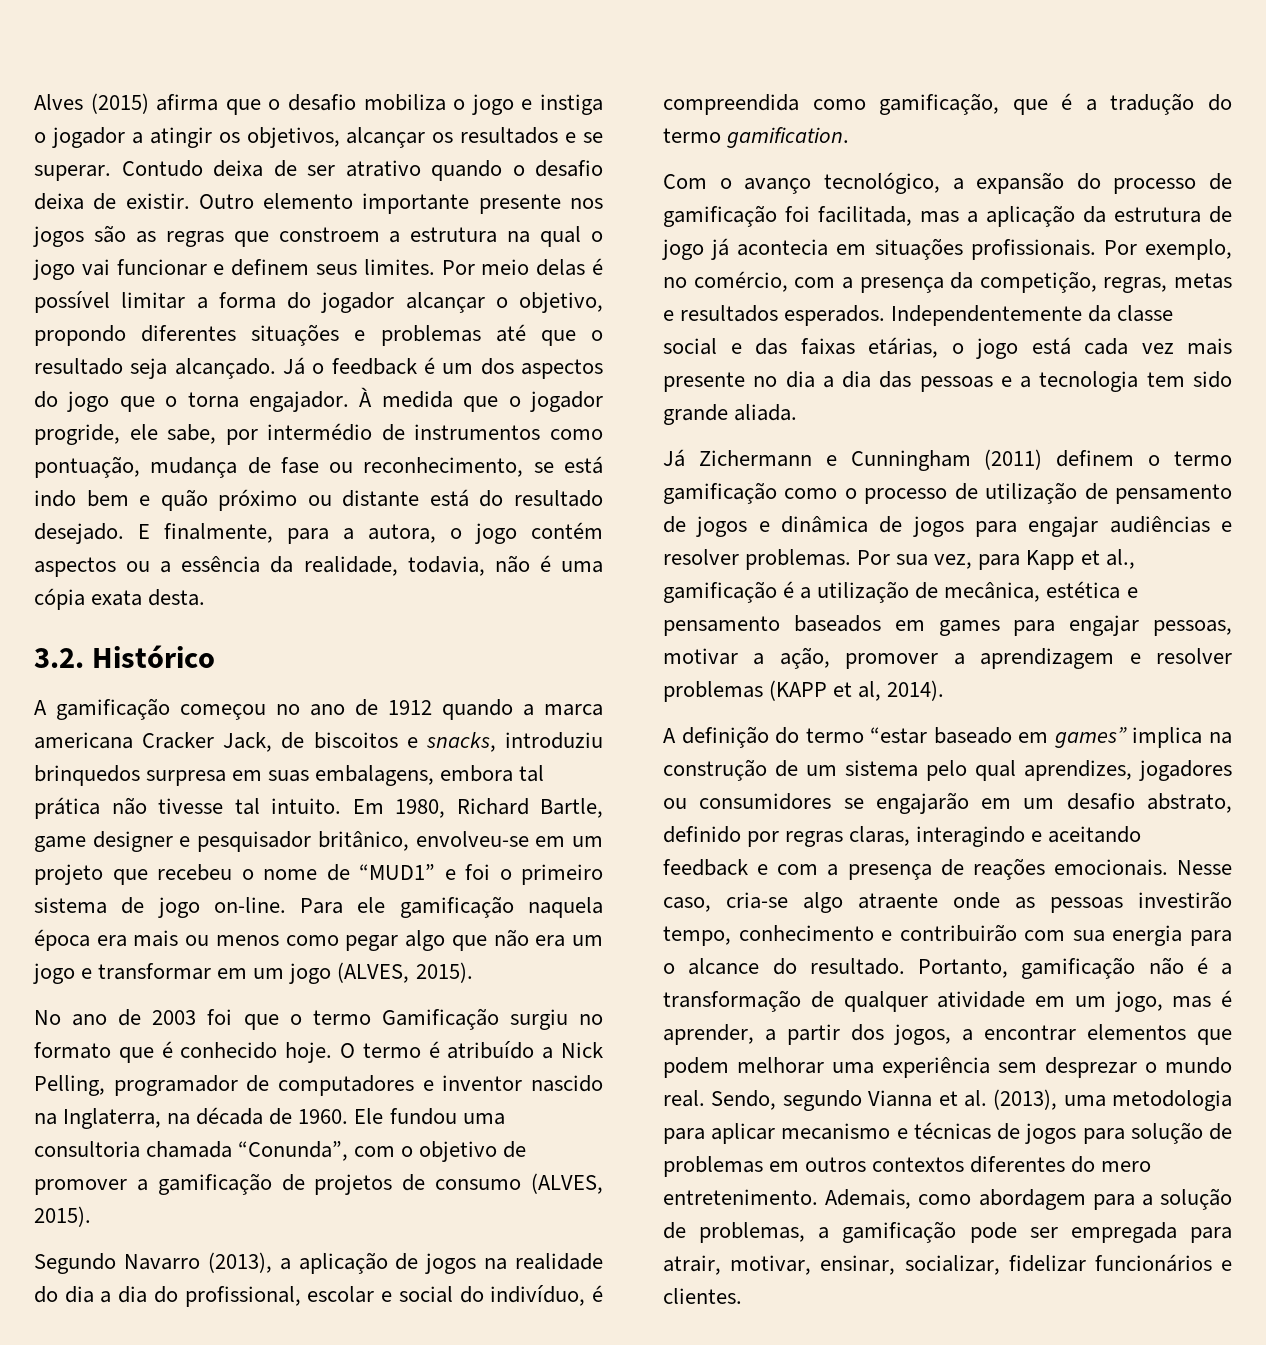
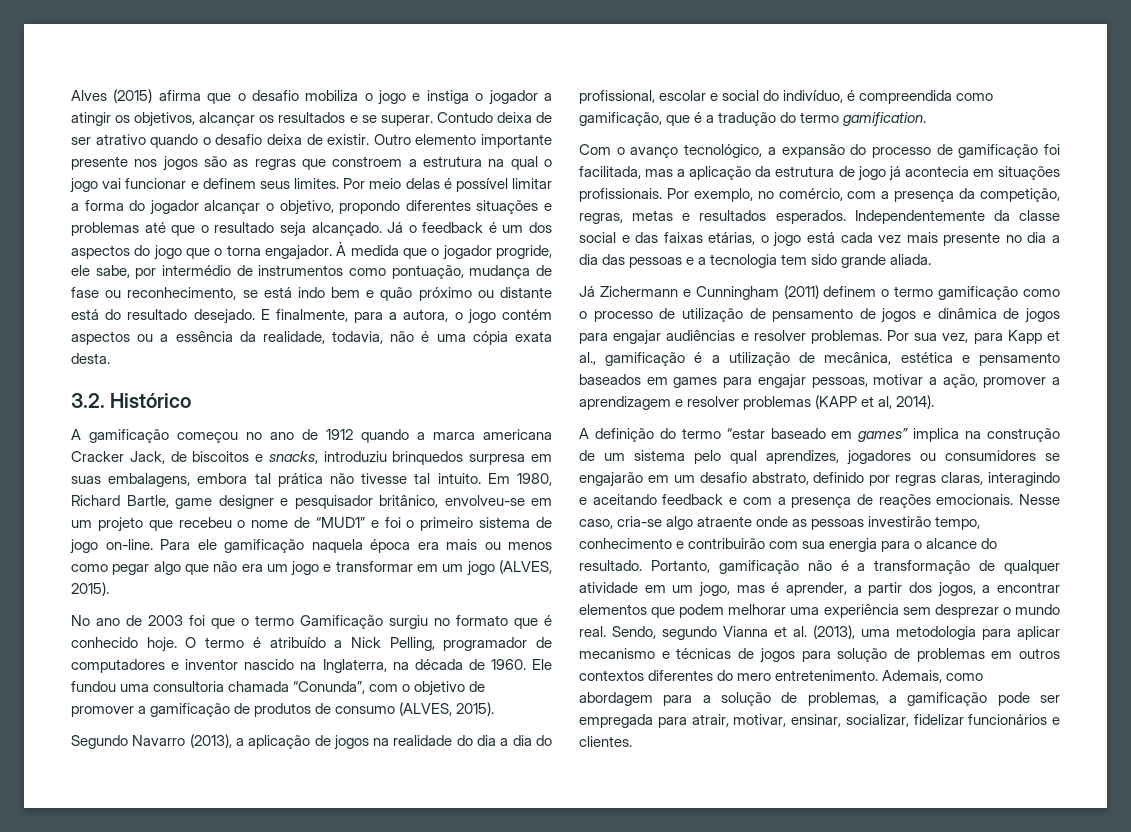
[314,1174,393,1195] projetos -> [254,703,312,717] produtos

